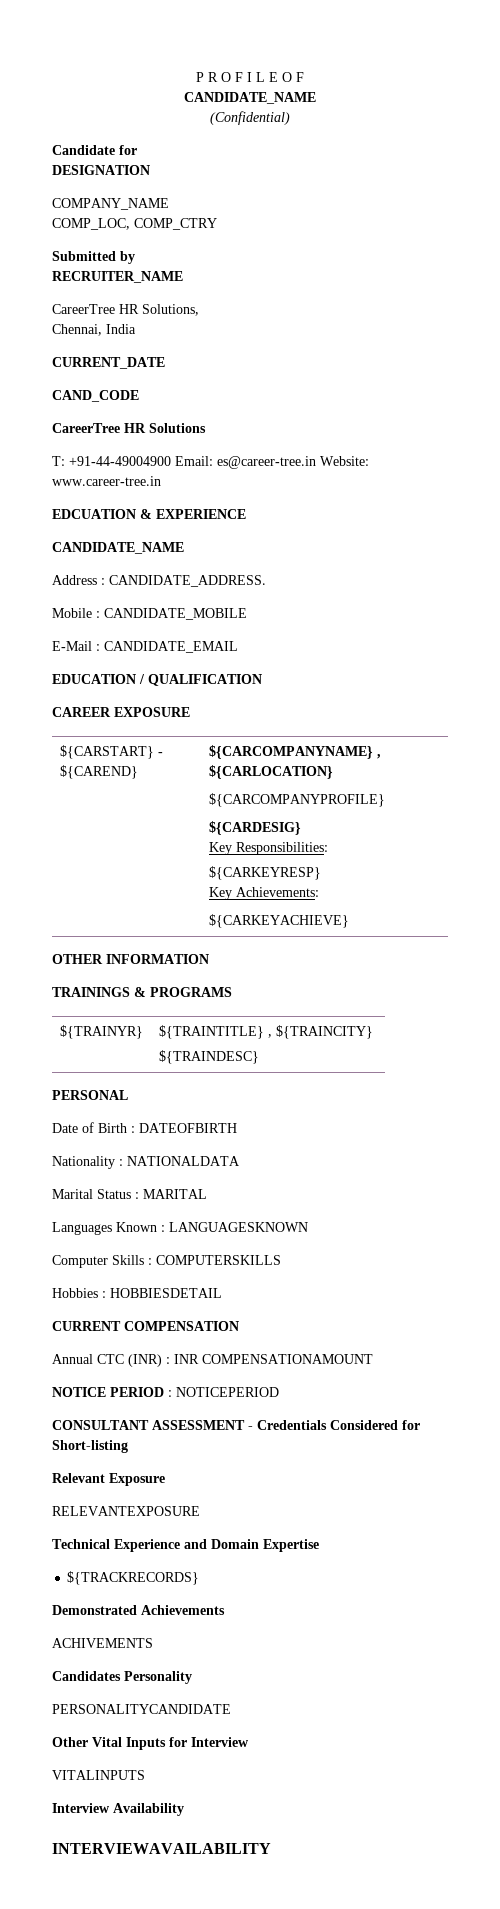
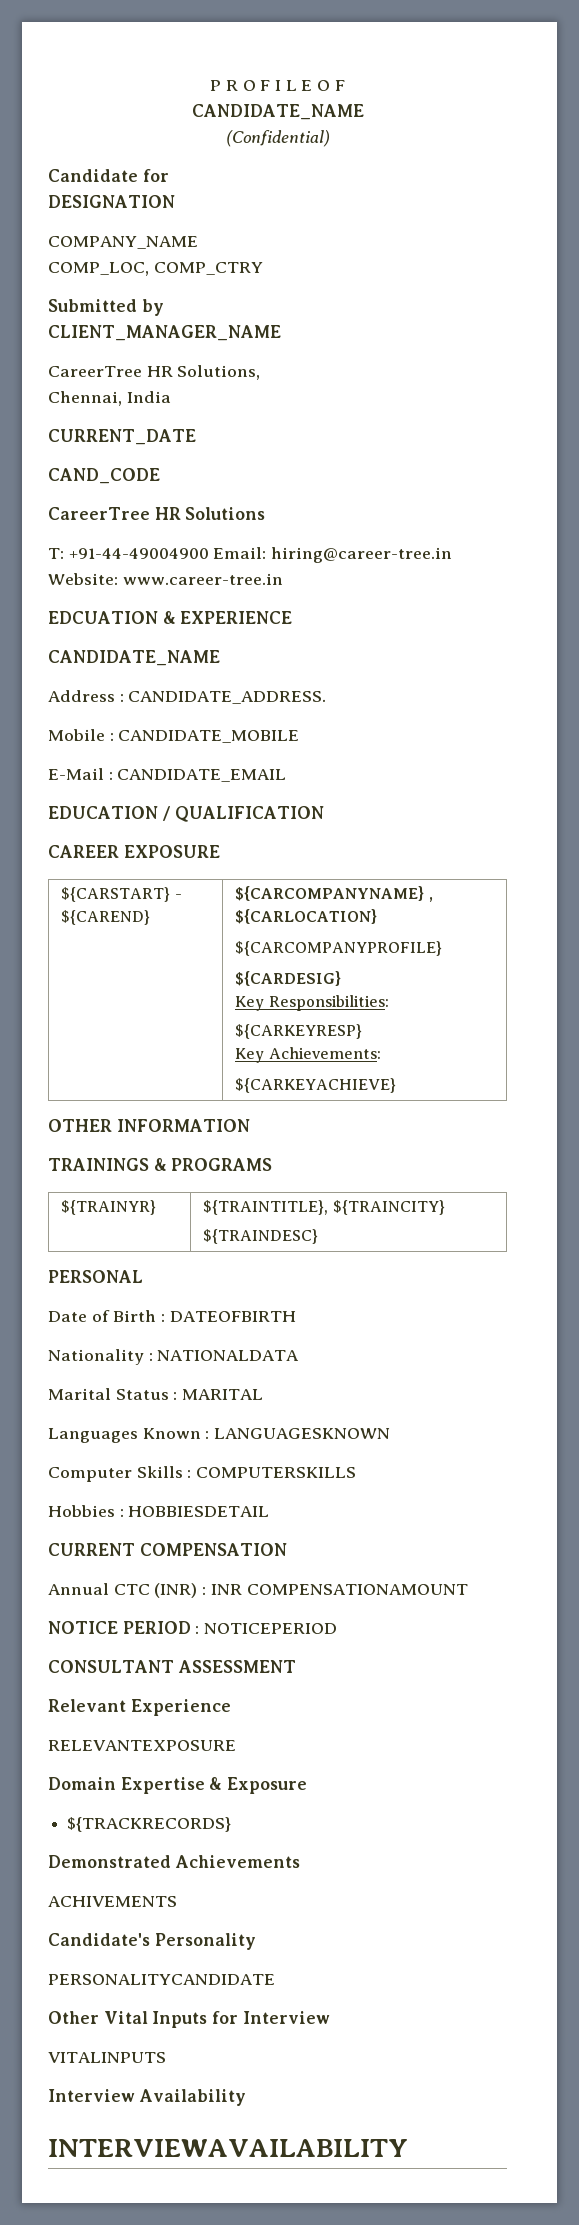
[52,271,183,283] RECRUITER_NAME -> [48,325,281,341] CLIENT_MANAGER_NAME
[217,456,316,469] es@career-tree.in -> [271,547,453,563] hiring@career-tree.in
[158,1025,272,1039] ${TRAINTITLE} , -> [203,1200,329,1215] ${TRAINTITLE},
[248,1420,420,1430] [52,1440,128,1453] - Credentials Considered for Short-listing -> (296, 1666) none
[109,1473,165,1486] Exposure -> [130,1699,231,1716] Experience
[52,1539,207,1552] Technical Experience and -> (236, 1745) none
(319, 1545) none -> [209,1777,308,1794] & Exposure
[52,1671,121,1681] Candidates -> [48,1933,150,1946] Candidate's

